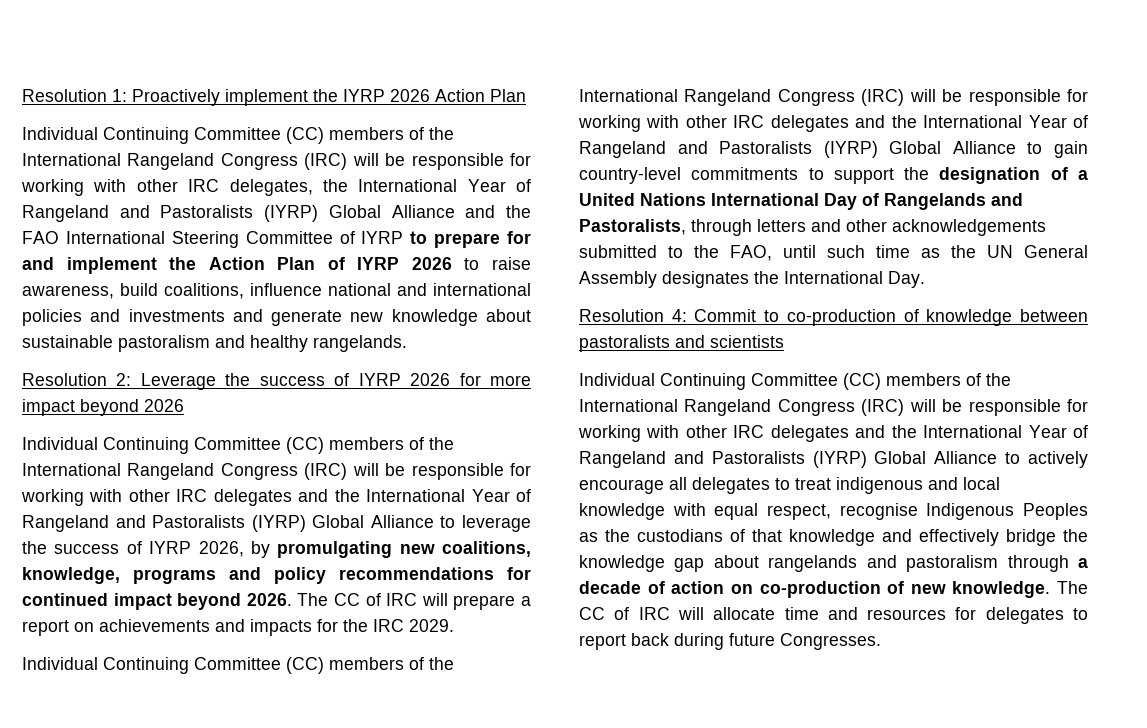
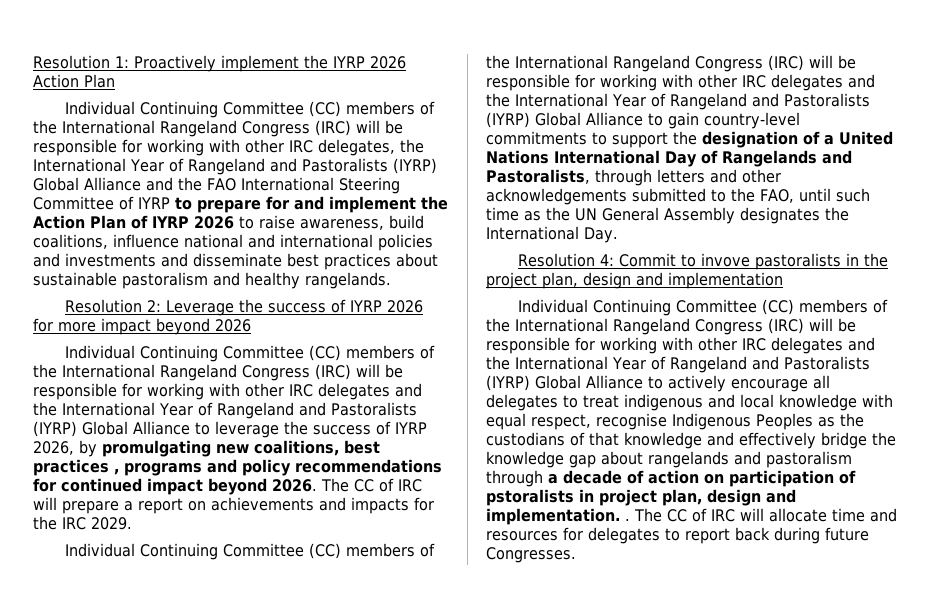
[271,309,478,326] generate new knowledge -> [193,253,391,270] disseminate best practices
[22,567,120,584] knowledge, -> [344,440,380,454] [33,459,119,476] best practices ,
[786,309,1088,326] [579,335,784,352] co-production of knowledge between pastoralists and scientists -> [701,253,889,270] [486,272,783,289] invove pastoralists in the project plan, design and implementation
[759,581,1051,598] co-production of new knowledge. -> [729,470,856,487] [486,489,796,506] [486,508,630,525] participation of pstoralists in project plan, design and implementation. .

